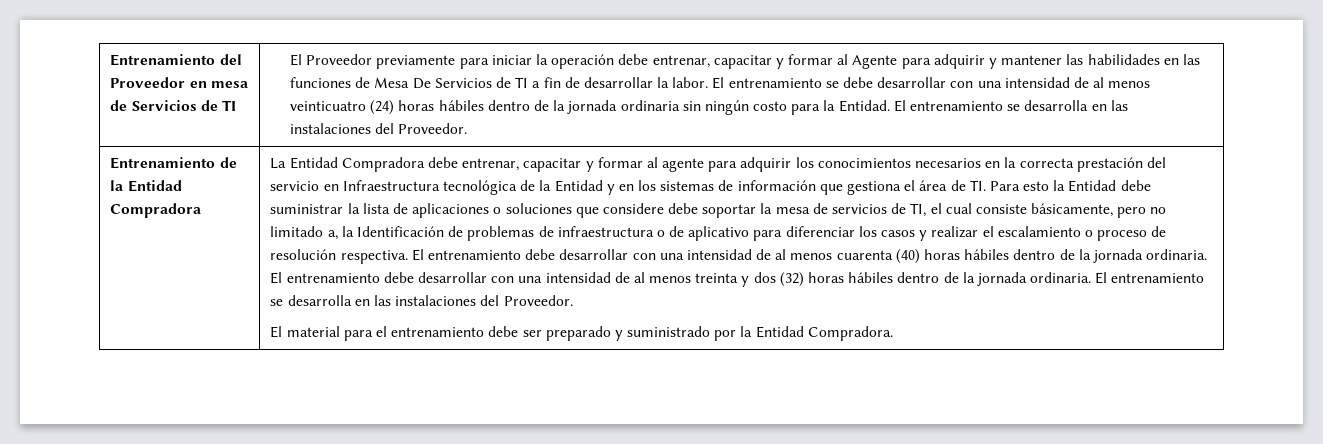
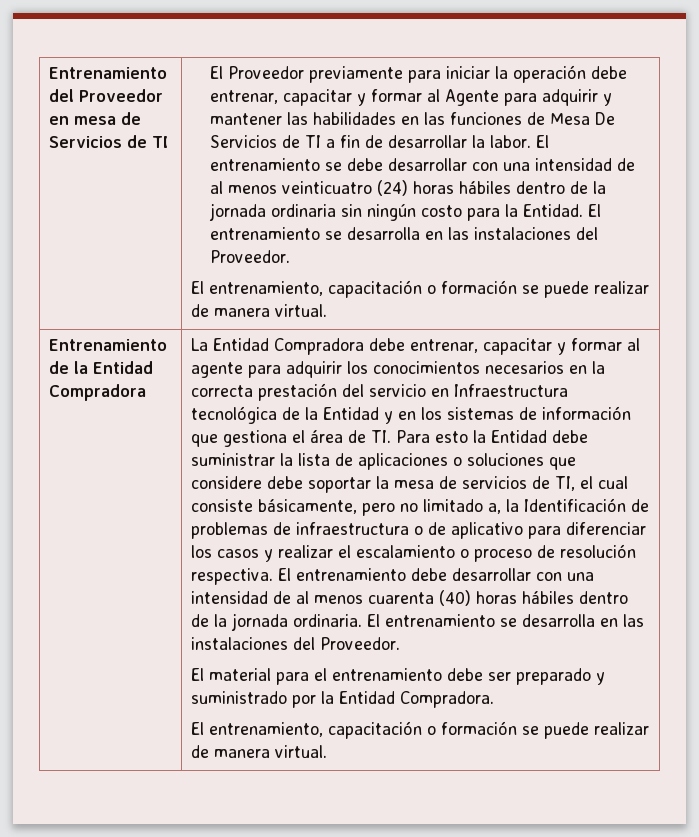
(468, 128) none -> [190,280,649,298] [190,304,327,317] // El entrenamiento, capacitación o formación se puede realizar de manera virtual.
[383,272,1205,287] debe desarrollar con una intensidad de al menos treinta y dos (32) horas hábiles dentro de la jornada ordinaria. El entrenamiento -> (495, 620) none
(893, 333) none -> [190,721,649,739] [190,745,327,758] // El entrenamiento, capacitación o formación se puede realizar de manera virtual.

